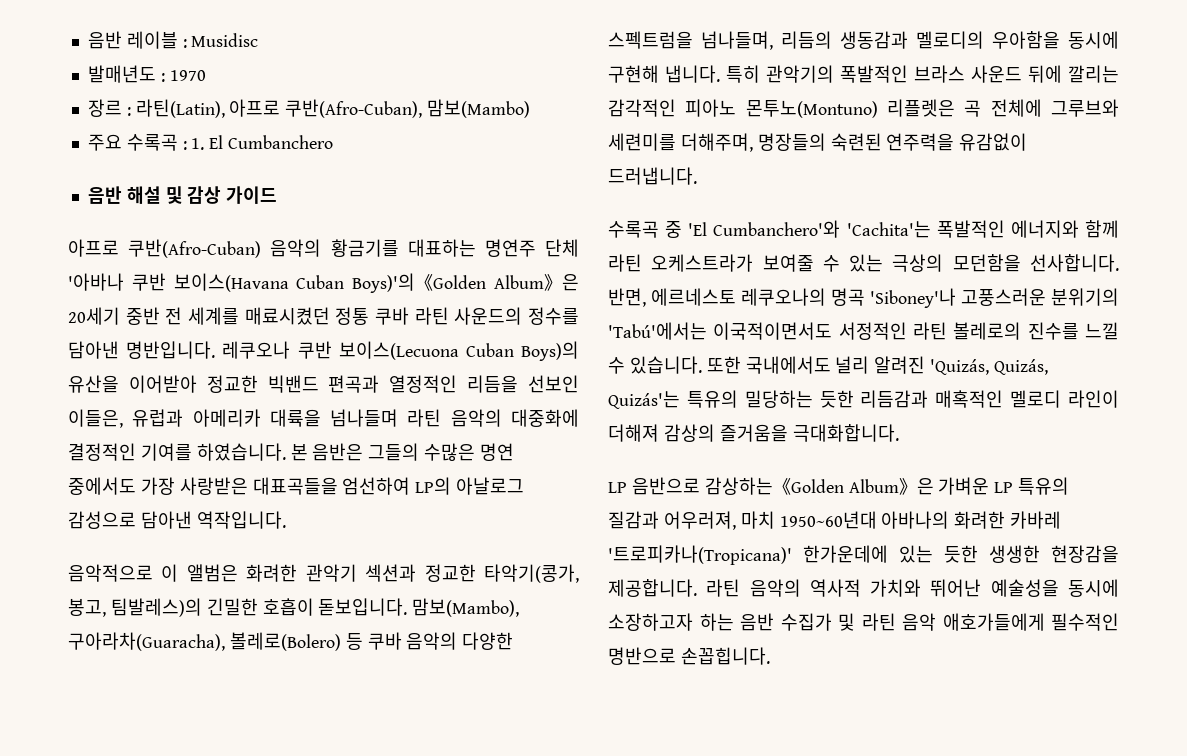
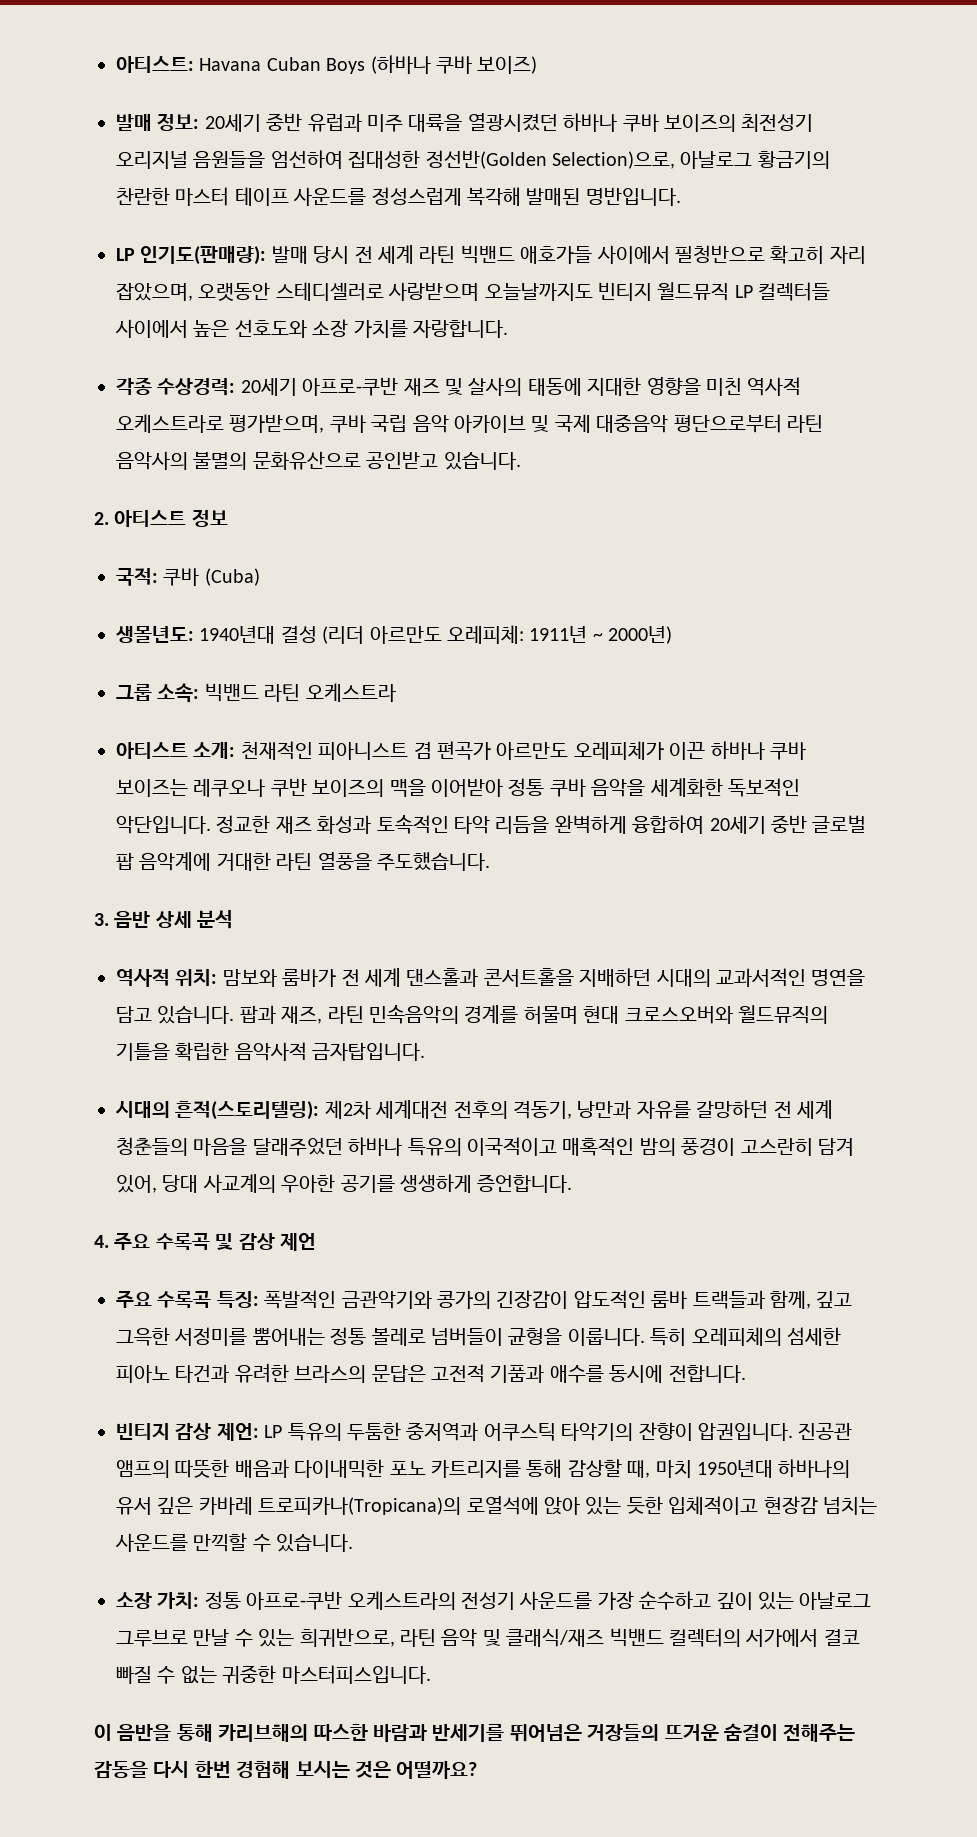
[87,31,259,49] [87,65,206,83] [87,99,531,118] [87,134,334,151] [87,186,278,204] [68,239,579,258] [68,273,579,293] [68,307,579,325] [68,341,580,361] [68,375,580,393] [68,409,579,428] [68,443,515,461] [68,477,525,495] [68,511,286,529] [68,564,579,583] [68,598,520,617] [68,632,514,651] [608,31,1119,50] [608,65,1119,83] [608,99,1119,118] [608,133,1028,152] [608,167,697,185] [608,220,1119,238] [608,254,1119,272] [608,288,1119,308] [608,322,1119,340] [608,356,1049,375] [608,390,1119,409] [608,424,899,442] [608,477,1070,495] [608,511,1062,530] [608,545,1119,565] [608,579,1119,597] [608,613,1119,631] [608,647,770,665] 음반 레이블 : Musidisc // 발매년도 : 1970 // 장르 : 라틴(Latin), 아프로 쿠반(Afro-Cuban), 맘보(Mambo) // 주요 수록곡 : 1. El Cumbanchero // 음반 해설 및 감상 가이드 // 아프로 쿠반(Afro-Cuban) 음악의 황금기를 대표하는 명연주 단체 '아바나 쿠반 보이스(Havana Cuban Boys)'의《Golden Album》은 20세기 중반 전 세계를 매료시켰던 정통 쿠바 라틴 사운드의 정수를 담아낸 명반입니다. 레쿠오나 쿠반 보이스(Lecuona Cuban Boys)의 유산을 이어받아 정교한 빅밴드 편곡과 열정적인 리듬을 선보인 이들은, 유럽과 아메리카 대륙을 넘나들며 라틴 음악의 대중화에 결정적인 기여를 하였습니다. 본 음반은 그들의 수많은 명연 중에서도 가장 사랑받은 대표곡들을 엄선하여 LP의 아날로그 감성으로 담아낸 역작입니다. // 음악적으로 이 앨범은 화려한 관악기 섹션과 정교한 타악기(콩가, 봉고, 팀발레스)의 긴밀한 호흡이 돋보입니다. 맘보(Mambo), 구아라차(Guaracha), 볼레로(Bolero) 등 쿠바 음악의 다양한 스펙트럼을 넘나들며, 리듬의 생동감과 멜로디의 우아함을 동시에 구현해 냅니다. 특히 관악기의 폭발적인 브라스 사운드 뒤에 깔리는 감각적인 피아노 몬투노(Montuno) 리플렛은 곡 전체에 그루브와 세련미를 더해주며, 명장들의 숙련된 연주력을 유감없이 드러냅니다. // 수록곡 중 'El Cumbanchero'와 'Cachita'는 폭발적인 에너지와 함께 라틴 오케스트라가 보여줄 수 있는 극상의 모던함을 선사합니다. 반면, 에르네스토 레쿠오나의 명곡 'Siboney'나 고풍스러운 분위기의 'Tabú'에서는 이국적이면서도 서정적인 라틴 볼레로의 진수를 느낄 수 있습니다. 또한 국내에서도 널리 알려진 'Quizás, Quizás, Quizás'는 특유의 밀당하는 듯한 리듬감과 매혹적인 멜로디 라인이 더해져 감상의 즐거움을 극대화합니다. // LP 음반으로 감상하는《Golden Album》은 가벼운 LP 특유의 질감과 어우러져, 마치 1950~60년대 아바나의 화려한 카바레 '트로피카나(Tropicana)' 한가운데에 있는 듯한 생생한 현장감을 제공합니다. 라틴 음악의 역사적 가치와 뛰어난 예술성을 동시에 소장하고자 하는 음반 수집가 및 라틴 음악 애호가들에게 필수적인 명반으로 손꼽힙니다. -> [116,55,538,74] [116,113,814,132] [116,150,830,169] [116,187,681,206] [116,245,866,265] [116,282,831,301] [115,319,508,338] [116,376,802,396] [116,414,823,433] [116,451,521,470] [94,509,228,527] [116,568,260,586] [115,625,673,644] [116,683,396,703] [116,741,806,760] [116,778,800,797] [116,814,867,834] [116,852,490,871] [94,910,234,929] [116,968,866,987] [116,1004,828,1024] [116,1042,426,1061] [115,1100,833,1120] [116,1137,854,1156] [116,1174,573,1193] [94,1232,316,1251] [116,1290,853,1309] [116,1327,841,1346] [116,1363,746,1383] [116,1422,853,1441] [116,1459,851,1478] [116,1496,877,1515] [115,1533,354,1552] [116,1591,872,1610] [116,1628,860,1647] [116,1665,431,1684] [94,1723,856,1742] [94,1761,478,1779] 아티스트: Havana Cuban Boys (하바나 쿠바 보이즈) // 발매 정보: 20세기 중반 유럽과 미주 대륙을 열광시켰던 하바나 쿠바 보이즈의 최전성기 오리지널 음원들을 엄선하여 집대성한 정선반(Golden Selection)으로, 아날로그 황금기의 찬란한 마스터 테이프 사운드를 정성스럽게 복각해 발매된 명반입니다. // LP 인기도(판매량): 발매 당시 전 세계 라틴 빅밴드 애호가들 사이에서 필청반으로 확고히 자리 잡았으며, 오랫동안 스테디셀러로 사랑받으며 오늘날까지도 빈티지 월드뮤직 LP 컬렉터들 사이에서 높은 선호도와 소장 가치를 자랑합니다. // 각종 수상경력: 20세기 아프로-쿠반 재즈 및 살사의 태동에 지대한 영향을 미친 역사적 오케스트라로 평가받으며, 쿠바 국립 음악 아카이브 및 국제 대중음악 평단으로부터 라틴 음악사의 불멸의 문화유산으로 공인받고 있습니다. // 2. 아티스트 정보 // 국적: 쿠바 (Cuba) // 생몰년도: 1940년대 결성 (리더 아르만도 오레피체: 1911년 ~ 2000년) // 그룹 소속: 빅밴드 라틴 오케스트라 // 아티스트 소개: 천재적인 피아니스트 겸 편곡가 아르만도 오레피체가 이끈 하바나 쿠바 보이즈는 레쿠오나 쿠반 보이즈의 맥을 이어받아 정통 쿠바 음악을 세계화한 독보적인 악단입니다. 정교한 재즈 화성과 토속적인 타악 리듬을 완벽하게 융합하여 20세기 중반 글로벌 팝 음악계에 거대한 라틴 열풍을 주도했습니다. // 3. 음반 상세 분석 // 역사적 위치: 맘보와 룸바가 전 세계 댄스홀과 콘서트홀을 지배하던 시대의 교과서적인 명연을 담고 있습니다. 팝과 재즈, 라틴 민속음악의 경계를 허물며 현대 크로스오버와 월드뮤직의 기틀을 확립한 음악사적 금자탑입니다. // 시대의 흔적(스토리텔링): 제2차 세계대전 전후의 격동기, 낭만과 자유를 갈망하던 전 세계 청춘들의 마음을 달래주었던 하바나 특유의 이국적이고 매혹적인 밤의 풍경이 고스란히 담겨 있어, 당대 사교계의 우아한 공기를 생생하게 증언합니다. // 4. 주요 수록곡 및 감상 제언 // 주요 수록곡 특징: 폭발적인 금관악기와 콩가의 긴장감이 압도적인 룸바 트랙들과 함께, 깊고 그윽한 서정미를 뿜어내는 정통 볼레로 넘버들이 균형을 이룹니다. 특히 오레피체의 섬세한 피아노 타건과 유려한 브라스의 문답은 고전적 기품과 애수를 동시에 전합니다. // 빈티지 감상 제언: LP 특유의 두툼한 중저역과 어쿠스틱 타악기의 잔향이 압권입니다. 진공관 앰프의 따뜻한 배음과 다이내믹한 포노 카트리지를 통해 감상할 때, 마치 1950년대 하바나의 유서 깊은 카바레 트로피카나(Tropicana)의 로열석에 앉아 있는 듯한 입체적이고 현장감 넘치는 사운드를 만끽할 수 있습니다. // 소장 가치: 정통 아프로-쿠반 오케스트라의 전성기 사운드를 가장 순수하고 깊이 있는 아날로그 그루브로 만날 수 있는 희귀반으로, 라틴 음악 및 클래식/재즈 빅밴드 컬렉터의 서가에서 결코 빠질 수 없는 귀중한 마스터피스입니다. // 이 음반을 통해 카리브해의 따스한 바람과 반세기를 뛰어넘은 거장들의 뜨거운 숨결이 전해주는 감동을 다시 한번 경험해 보시는 것은 어떨까요?

